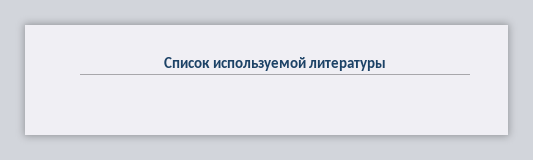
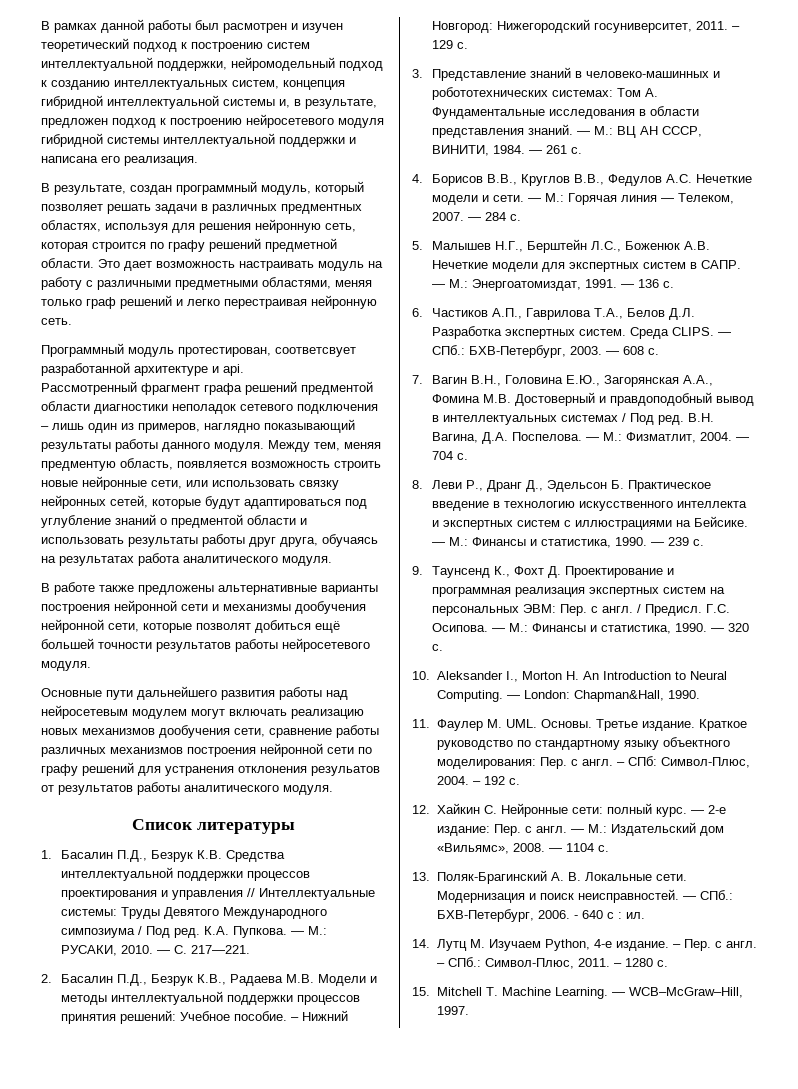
[163,57,387,71] Список используемой литературы -> [41,19,343,33] [41,38,310,52] [41,57,383,71] [41,80,345,90] [41,95,377,109] [41,114,384,128] [41,133,356,147] [41,156,198,166] [41,181,364,195] [41,204,362,214] [41,219,356,233] [41,238,337,252] [41,258,383,271] [41,277,372,290] [41,295,377,309] [41,318,72,325] [41,343,356,357] [41,362,244,376] [41,381,373,395] [41,401,378,414] [41,419,355,433] [41,439,381,452] [41,458,381,471] [41,476,339,490] [41,495,367,509] [41,514,307,528] [41,534,378,547] [41,553,332,566] [41,582,378,595] [41,600,366,614] [41,619,340,633] [41,638,370,652] [41,661,91,671] [41,686,348,700] [41,705,364,719] [41,725,379,738] [41,743,372,757] [41,762,380,776] [41,782,333,795] [132,819,295,834] [41,850,286,862] [61,867,311,881] [61,888,376,900] [61,907,328,919] [61,926,328,938] [61,945,251,956] [41,974,378,986] [61,991,361,1005] [61,1010,349,1024] [432,19,741,33] [432,40,469,49] [412,67,721,81] [432,87,659,100] [432,106,700,119] [432,124,703,138] [432,145,583,156] [412,174,753,186] [432,193,735,205] [432,212,522,221] [412,239,711,253] [432,260,742,272] [432,279,675,291] [412,308,696,320] [432,326,732,339] [432,345,660,358] [412,375,714,387] [432,392,755,406] [432,413,715,425] [432,432,750,444] [432,451,469,460] [412,480,712,492] [432,501,748,511] [432,516,749,530] [432,537,705,548] [412,566,675,578] [432,587,726,597] [432,604,731,616] [432,623,750,634] [432,644,444,651] [412,671,727,682] [436,690,700,702] [412,719,747,731] [436,737,730,750] [436,756,750,769] [436,776,520,785] [412,803,726,817] [436,822,724,836] [436,843,609,854] [412,870,687,884] [436,889,733,903] [436,909,645,922] [412,939,757,951] [436,957,668,969] [412,987,743,999] [436,1006,469,1015] В рамках данной работы был расмотрен и изучен теоретический подход к построению систем интеллектуальной поддержки, нейромодельный подход к созданию интеллектуальных систем, концепция гибридной интеллектуальной системы и, в результате, предложен подход к построению нейросетевого модуля гибридной системы интеллектуальной поддержки и написана его реализация. // В результате, создан программный модуль, который позволяет решать задачи в различных предментных областях, используя для решения нейронную сеть, которая строится по графу решений предметной области. Это дает возможность настраивать модуль на работу с различными предметными областями, меняя только граф решений и легко перестраивая нейронную сеть. // Программный модуль протестирован, соответсвует разработанной архитектуре и api. // Рассмотренный фрагмент графа решений предментой области диагностики неполадок сетевого подключения – лишь один из примеров, наглядно показывающий результаты работы данного модуля. Между тем, меняя предментую область, появляется возможность строить новые нейронные сети, или использовать связку нейронных сетей, которые будут адаптироваться под углубление знаний о предментой области и использовать результаты работы друг друга, обучаясь на результатах работа аналитического модуля. // В работе также предложены альтернативные варианты построения нейронной сети и механизмы дообучения нейронной сети, которые позволят добиться ещё большей точности результатов работы нейросетевого модуля. // Основные пути дальнейшего развития работы над нейросетевым модулем могут включать реализацию новых механизмов дообучения сети, сравнение работы различных механизмов построения нейронной сети по графу решений для устранения отклонения резульатов от результатов работы аналитического модуля. // Список литературы // 1. Басалин П.Д., Безрук К.В. Средства интеллектуальной поддержки процессов проектирования и управления // Интеллектуальные системы: Труды Девятого Международного симпозиума / Под ред. К.А. Пупкова. — М.: РУСАКИ, 2010. — С. 217—221. // 2. Басалин П.Д., Безрук К.В., Радаева М.В. Модели и методы интеллектуальной поддержки процессов принятия решений: Учебное пособие. – Нижний Новгород: Нижегородский госуниверситет, 2011. – 129 с. // 3. Представление знаний в человеко-машинных и робототехнических системах: Том А. Фундаментальные исследования в области представления знаний. — М.: ВЦ АН СССР, ВИНИТИ, 1984. — 261 с. // 4. Борисов В.В., Круглов В.В., Федулов А.С. Нечеткие модели и сети. — М.: Горячая линия — Телеком, 2007. — 284 с. // 5. Малышев Н.Г., Берштейн Л.С., Боженюк А.В. Нечеткие модели для экспертных систем в САПР. — М.: Энергоатомиздат, 1991. — 136 с. // 6. Частиков А.П., Гаврилова Т.А., Белов Д.Л. Разработка экспертных систем. Среда CLIPS. — СПб.: БХВ-Петербург, 2003. — 608 с. // 7. Вагин В.Н., Головина Е.Ю., Загорянская А.А., Фомина М.В. Достоверный и правдоподобный вывод в интеллектуальных системах / Под ред. В.Н. Вагина, Д.А. Поспелова. — М.: Физматлит, 2004. — 704 с. // 8. Леви Р., Дранг Д., Эдельсон Б. Практическое введение в технологию искусственного интеллекта и экспертных систем с иллюстрациями на Бейсике. — М.: Финансы и статистика, 1990. — 239 с. // 9. Таунсенд К., Фохт Д. Проектирование и программная реализация экспертных систем на персональных ЭВМ: Пер. с англ. / Предисл. Г.С. Осипова. — М.: Финансы и статистика, 1990. — 320 с. // 10. Aleksander I., Morton H. An Introduction to Neural Computing. — London: Chapman&Hall, 1990. // 11. Фаулер М. UML. Основы. Третье издание. Краткое руководство по стандартному языку объектного моделирования: Пер. с англ. – СПб: Символ-Плюс, 2004. – 192 с. // 12. Хайкин С. Нейронные сети: полный курс. — 2-е издание: Пер. с англ. — М.: Издательский дом «Вильямс», 2008. — 1104 с. // 13. Поляк-Брагинский А. В. Локальные сети. Модернизация и поиск неисправностей. — СПб.: БХВ-Петербург, 2006. - 640 с : ил. // 14. Лутц М. Изучаем Python, 4-е издание. – Пер. с англ. – СПб.: Символ-Плюс, 2011. – 1280 с. // 15. Mitchell T. Machine Learning. — WCB–McGraw–Hill, 1997.

